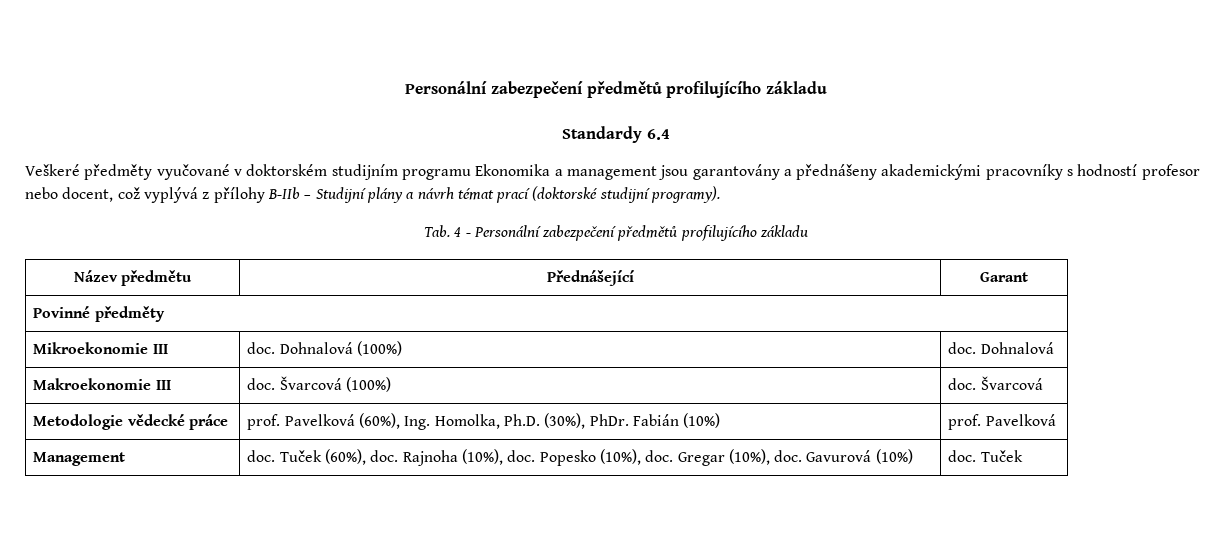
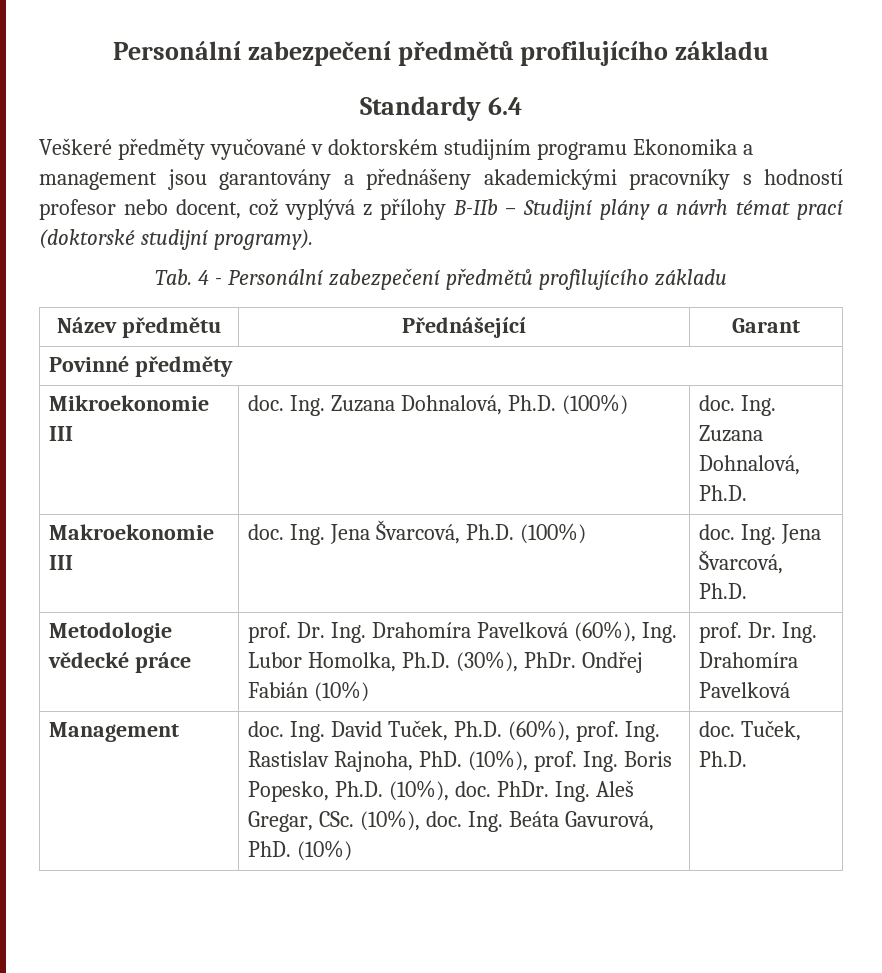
[279,341,402,356] [948,342,1054,354] [33,378,171,390] [247,376,391,392] [948,376,1043,390] Dohnalová (100%) | doc. Dohnalová // Makroekonomie III | doc. Švarcová (100%) | doc. Švarcová -> [290,394,629,416] [699,395,777,416] [699,425,764,442] [699,455,801,475] [699,485,748,501] [49,524,215,540] [49,555,74,570] [248,520,587,545] [699,524,822,545] [699,550,784,574] [699,583,748,599] Ing. Zuzana Dohnalová, Ph.D. (100%) | doc. Ing. Zuzana Dohnalová, Ph.D. // Makroekonomie III | doc. Ing. Jena Švarcová, Ph.D. (100%) | doc. Ing. Jena Švarcová, Ph.D.
(281, 422) none -> [297,622,472,643] Dr. Ing. Drahomíra
(431, 423) none -> [248,652,303,668] Lubor
(629, 420) none -> [582,651,644,673] Ondřej
(982, 422) none -> [748,622,818,643] [699,652,799,668] Dr. Ing. Drahomíra
[279,449,872,466] Tuček (60%), doc. Rajnoha (10%), doc. Popesko (10%), doc. Gregar (10%), doc. Gavurová -> [290,720,660,742] [248,750,673,772] [248,780,635,802] [248,810,655,832] [248,841,292,857] Ing. David Tuček, Ph.D. (60%), prof. Ing. Rastislav Rajnoha, PhD. (10%), prof. Ing. Boris Popesko, Ph.D. (10%), doc. PhDr. Ing. Aleš Gregar, CSc. (10%), doc. Ing. Beáta Gavurová, PhD.
[980,450,1023,462] Tuček -> [741,720,802,741] [699,751,748,767] Tuček, Ph.D.

